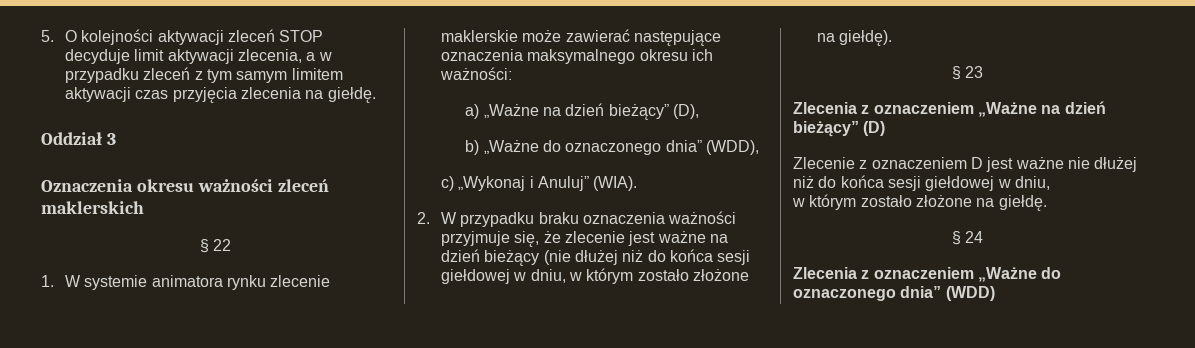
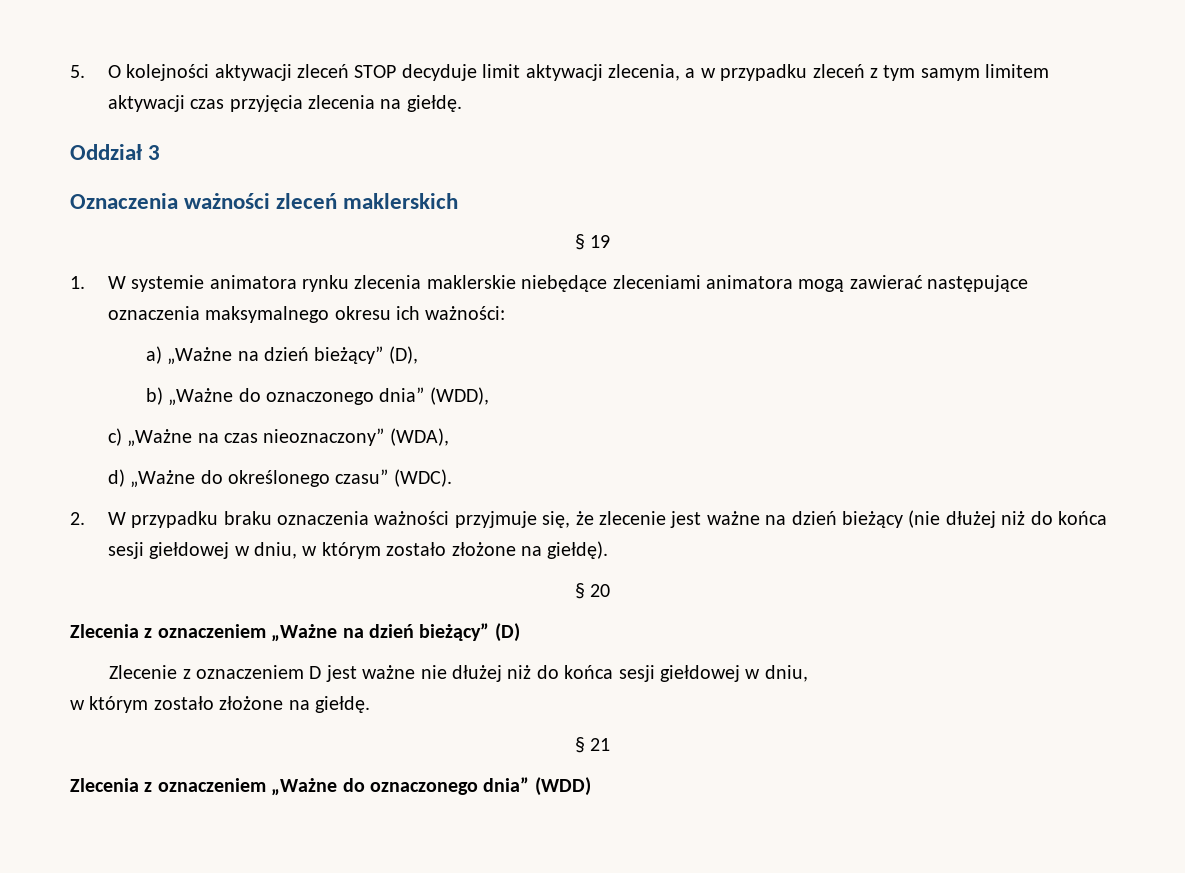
[136,179,194,192] okresu -> (178, 201) none
[213,239,232,251] 22 -> [590,235,611,248] 19
[270,275,331,287] [441,30,562,42] zlecenie maklerskie może -> [354,275,845,292] zlecenia maklerskie niebędące zleceniami animatora mogą
[458,176,638,191] „Wykonaj i Anuluj” (WIA). -> [127,428,449,447] [107,469,452,488] „Ważne na czas nieoznaczony” (WDA), // d) „Ważne do określonego czasu” (WDC).
[965,66,984,78] 23 -> [590,584,611,597] 20
[965,231,984,243] 24 -> [590,738,611,751] 21

